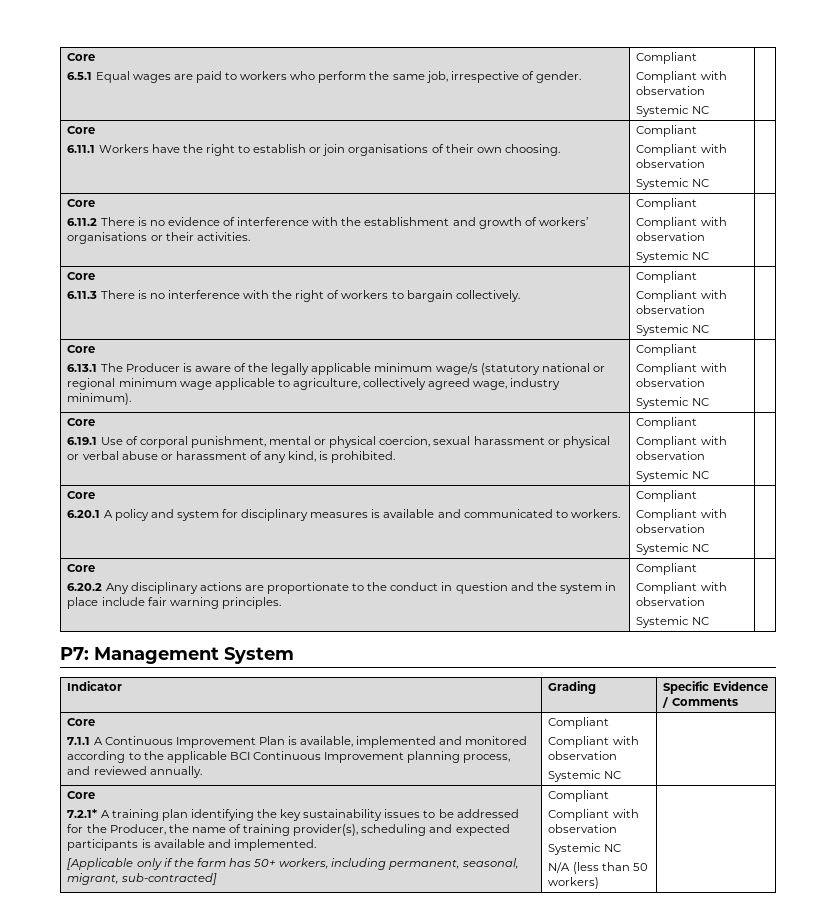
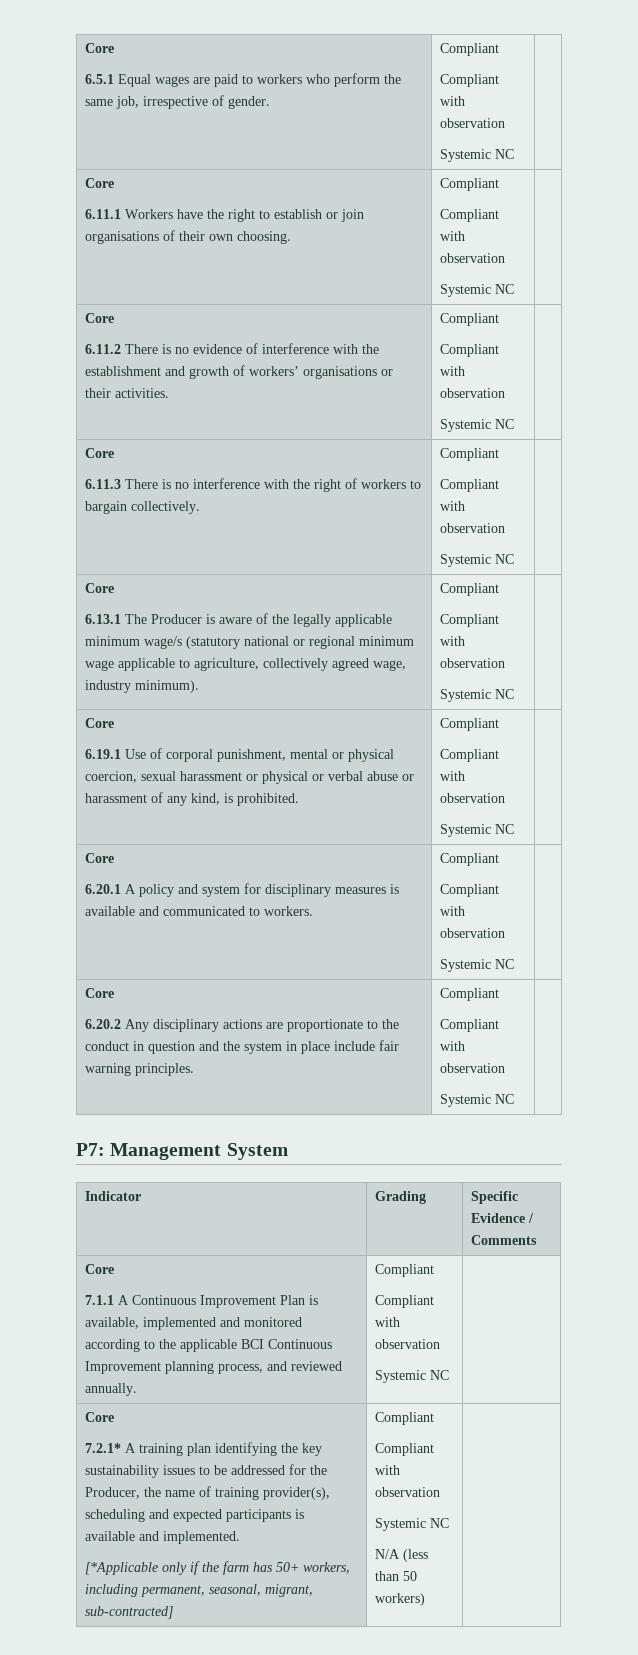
[67,858,134,870] [Applicable -> [85,1562,159,1575] [*Applicable

